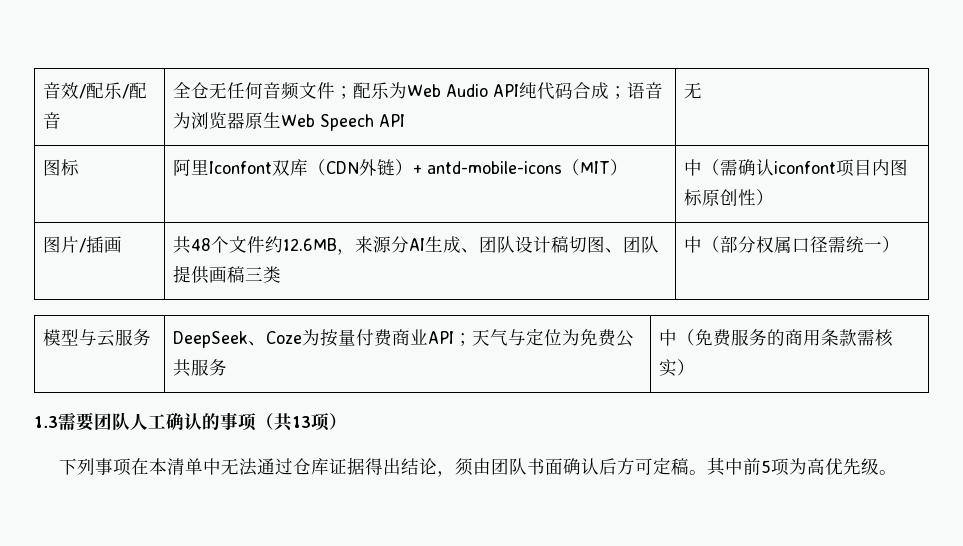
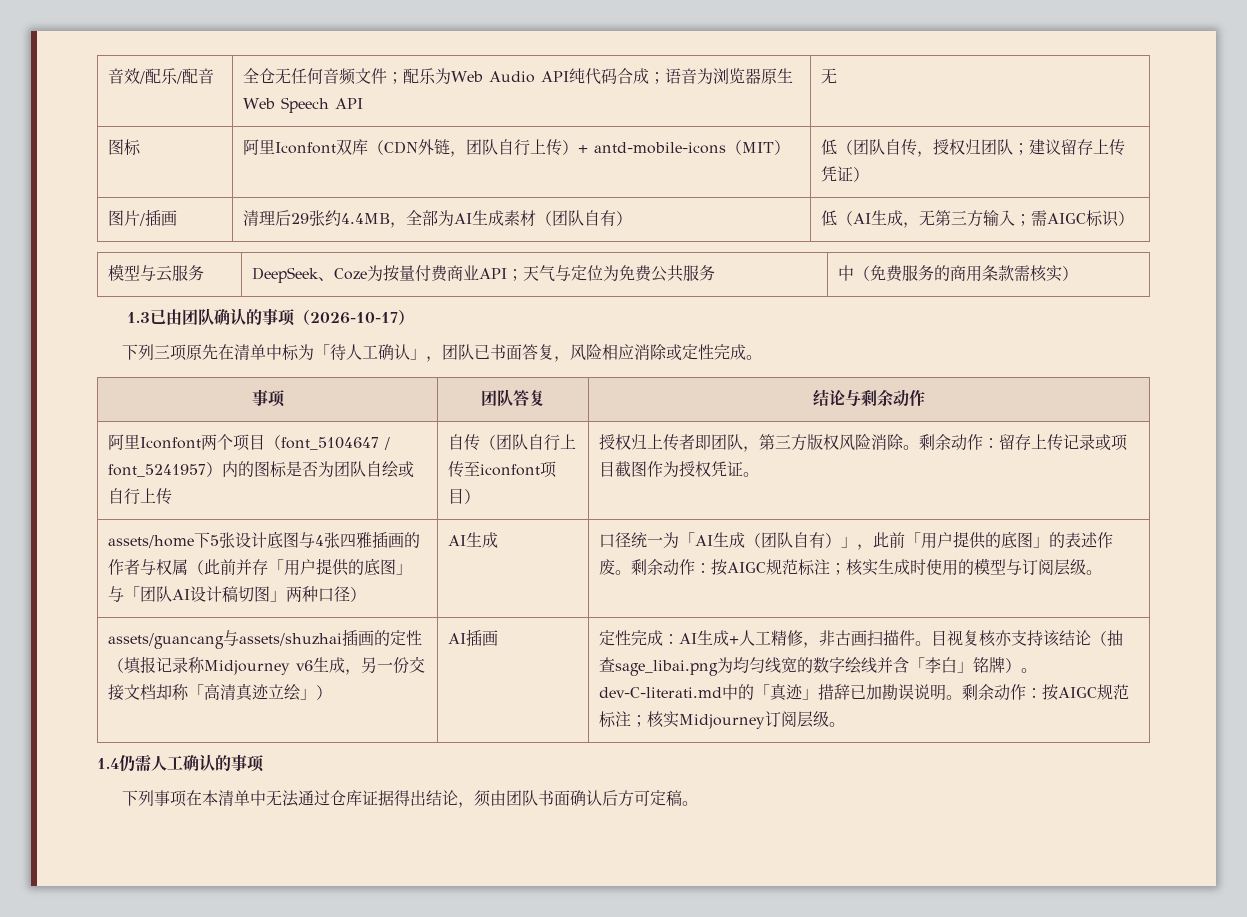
(395, 167) none -> [450,139,563,157] ，团队自行上传
[683,159,908,177] [683,189,774,206] [42,236,122,253] [172,236,659,255] [172,265,281,284] [683,236,882,253] 中（需确认iconfont项目内图标原创性） // 图片/插画 | 共48个文件约12.6MB，来源分AI生成、团队设计稿切图、团队提供画稿三类 | 中（部分权属口径需统一 -> [821,139,1126,157] [821,166,870,182] [108,209,178,226] [243,210,633,228] [821,210,1120,228] 低（团队自传，授权归团队；建议留存上传凭证） // 图片/插画 | 清理后29张约4.4MB，全部为AI生成素材（团队自有） | 低（AI生成，无第三方输入；需AIGC标识
[58,412,130,431] 需要团队 -> [150,308,415,326] [122,344,763,362] [251,389,285,407] [481,389,545,407] [813,389,925,407] [108,434,391,451] [108,461,415,478] [108,488,173,505] [448,434,577,451] [448,461,558,478] [448,488,481,504] [599,434,1129,452] [599,461,760,477] [108,531,421,548] [108,558,413,576] [108,586,367,602] [448,532,499,548] [599,531,1114,550] [599,558,1103,576] [108,629,423,649] [108,656,426,675] [108,683,333,701] [448,629,499,646] [599,630,1124,648] [599,657,1038,676] [599,683,1130,701] [599,711,846,729] [97,754,151,772] 已由团队确认的事项（2026-10-17） // 下列三项原先在清单中标为「待人工确认」，团队已书面答复，风险相应消除或定性完成。 // 事项 | 团队答复 | 结论与剩余动作 // 阿里Iconfont两个项目（font_5104647 / font_5241957）内的图标是否为团队自绘或自行上传 | 自传（团队自行上传至iconfont项目） | 授权归上传者即团队，第三方版权风险消除。剩余动作：留存上传记录或项目截图作为授权凭证。 // assets/home下5张设计底图与4张四雅插画的作者与权属（此前并存「用户提供的底图」与「团队AI设计稿切图」两种口径） | AI生成 | 口径统一为「AI生成（团队自有）」，此前「用户提供的底图」的表述作废。剩余动作：按AIGC规范标注；核实生成时使用的模型与订阅层级。 // assets/guancang与assets/shuzhai插画的定性（填报记录称Midjourney v6生成，另一份交接文档却称「高清真迹立绘」） | AI插画 | 定性完成：AI生成+人工精修，非古画扫描件。目视复核亦支持该结论（抽查sage_libai.png为均匀线宽的数字绘线并含「李白」铭牌）。dev-C-literati.md中的「真迹」措辞已加勘误说明。剩余动作：按AIGC规范标注；核实Midjourney订阅层级。 // 1.4仍需
[256,413,347,431] （共13项） -> (264, 763) none
[707,457,898,476] 其中前5项为高优先级。 -> (699, 803) none

